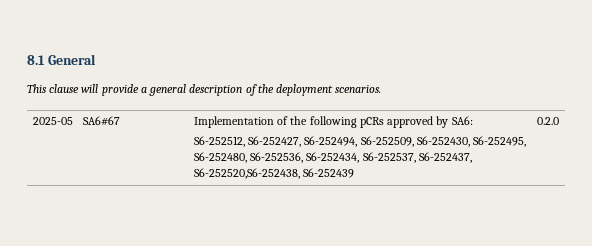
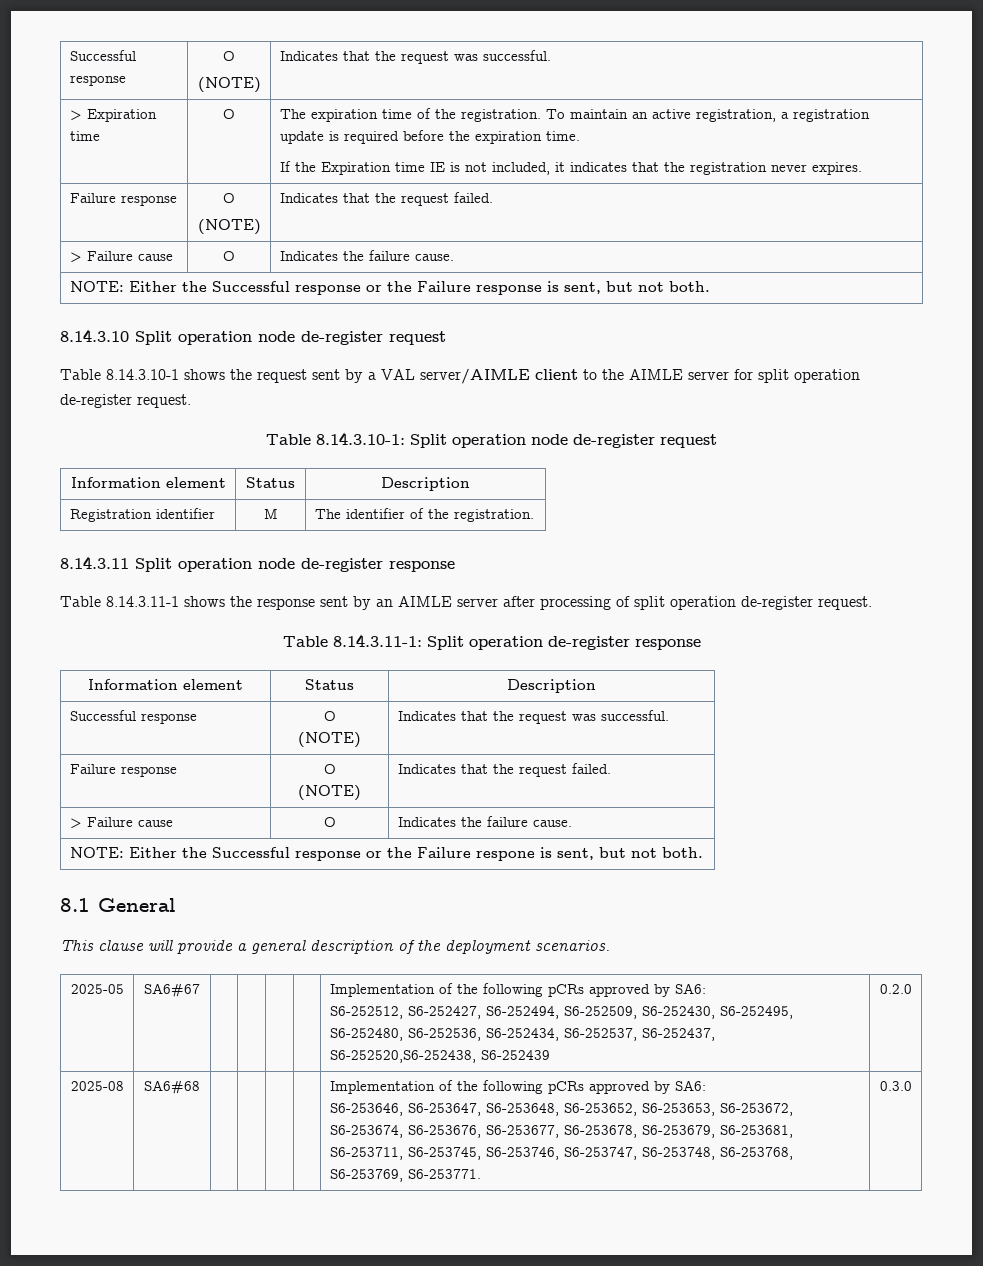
(27, 60) none -> [69,50,136,61] [69,75,126,86] [223,51,235,61] [197,77,261,93] [279,50,551,64] [69,109,157,122] [69,131,100,141] [223,109,235,119] [279,108,870,122] [279,130,580,144] [279,161,862,175] [69,193,177,206] [223,193,235,203] [197,219,261,235] [279,192,493,206] [69,251,173,262] [223,251,235,261] [279,250,454,261] [69,281,710,295] [60,329,446,345] [60,368,860,384] [60,394,191,408] [266,432,717,448] [70,477,226,488] [246,477,295,488] [380,477,470,491] [69,508,215,522] [263,508,278,519] [314,508,534,522] [60,556,455,572] [60,596,872,610] [282,634,701,650] [88,679,243,690] [305,679,354,690] [506,679,596,693] [69,710,197,724] [323,711,336,721] [298,732,361,748] [397,710,669,724] [69,764,177,777] [323,764,336,774] [298,785,361,801] [397,763,611,777] [69,817,173,828] [323,817,336,827] [397,816,572,827] [69,847,703,861] Successful response | O // (NOTE) | Indicates that the request was successful. // > Expiration time | O | The expiration time of the registration. To maintain an active registration, a registration update is required before the expiration time. // If the Expiration time IE is not included, it indicates that the registration never expires. // Failure response | O // (NOTE) | Indicates that the request failed. // > Failure cause | O | Indicates the failure cause. // NOTE: Either the Successful response or the Failure response is sent, but not both. // 8.14.3.10 Split operation node de-register request // Table 8.14.3.10-1 shows the request sent by a VAL server/AIMLE client to the AIMLE server for split operation de-register request. // Table 8.14.3.10-1: Split operation node de-register request // Information element | Status | Description // Registration identifier | M | The identifier of the registration. // 8.14.3.11 Split operation node de-register response // Table 8.14.3.11-1 shows the response sent by an AIMLE server after processing of split operation de-register request. // Table 8.14.3.11-1: Split operation de-register response // Information element | Status | Description // Successful response | O // (NOTE) | Indicates that the request was successful. // Failure response | O // (NOTE) | Indicates that the request failed. // > Failure cause | O | Indicates the failure cause. // NOTE: Either the Successful response or the Failure respone is sent, but not both. //
(559, 121) none -> [70,1081,124,1091] [144,1080,200,1094] [329,1080,706,1094] [329,1103,793,1116] [329,1125,793,1138] [329,1147,793,1160] [329,1169,481,1182] [879,1081,912,1091] // 2025-08 | SA6#68 | | | | | Implementation of the following pCRs approved by SA6: // S6-253646, S6-253647, S6-253648, S6-253652, S6-253653, S6-253672, S6-253674, S6-253676, S6-253677, S6-253678, S6-253679, S6-253681, S6-253711, S6-253745, S6-253746, S6-253747, S6-253748, S6-253768, S6-253769, S6-253771. | 0.3.0

